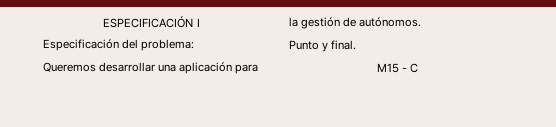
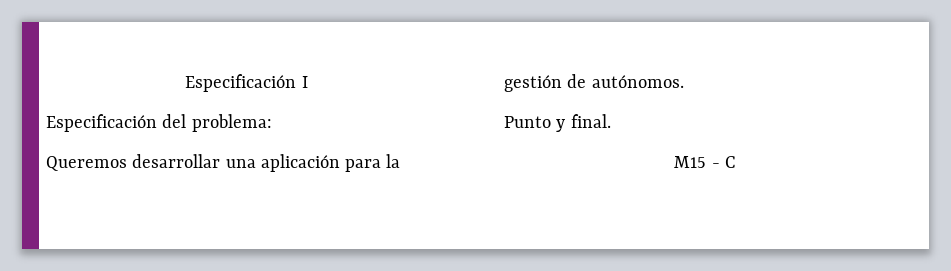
[103,16,194,28] ESPECIFICACIÓN -> [185,74,297,92] Especificación

